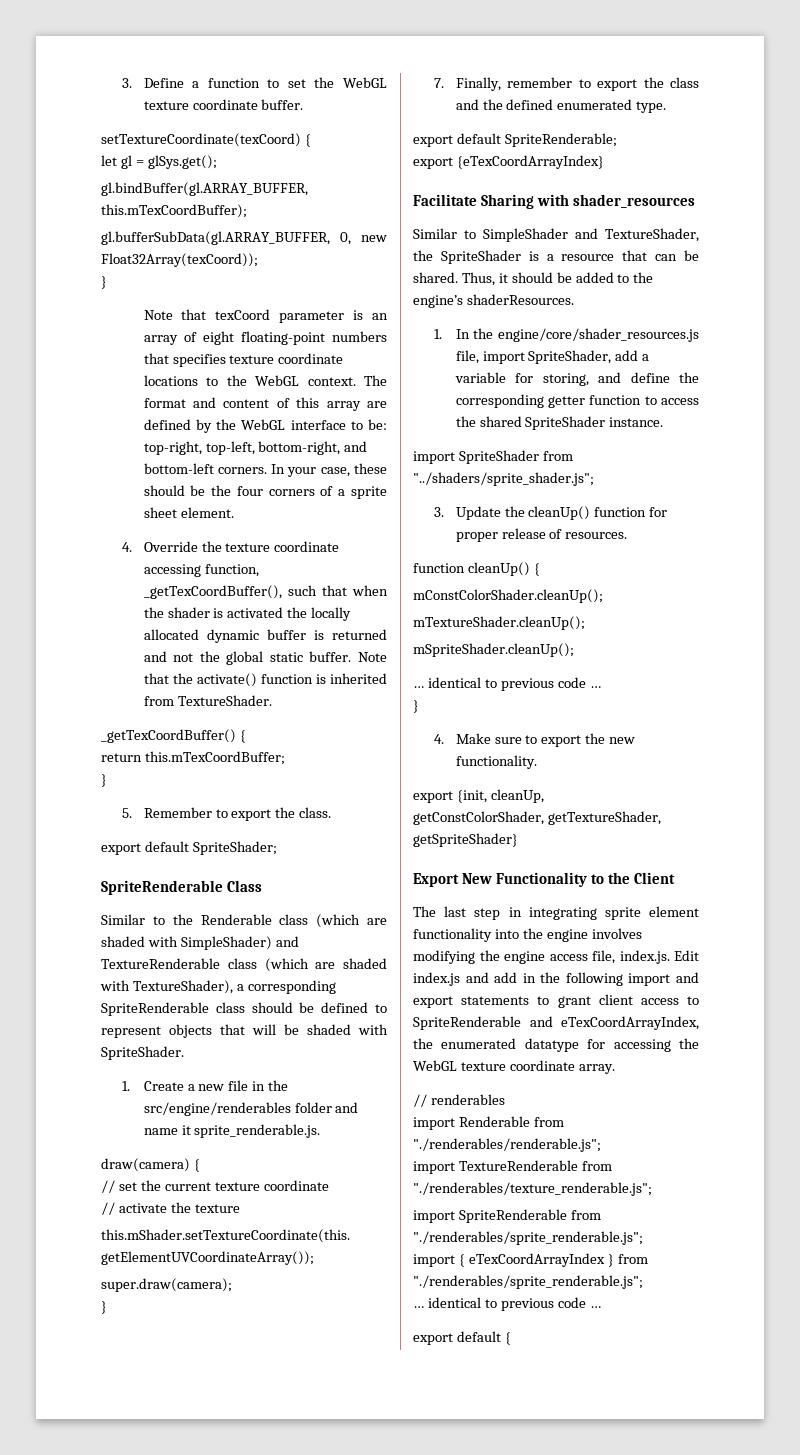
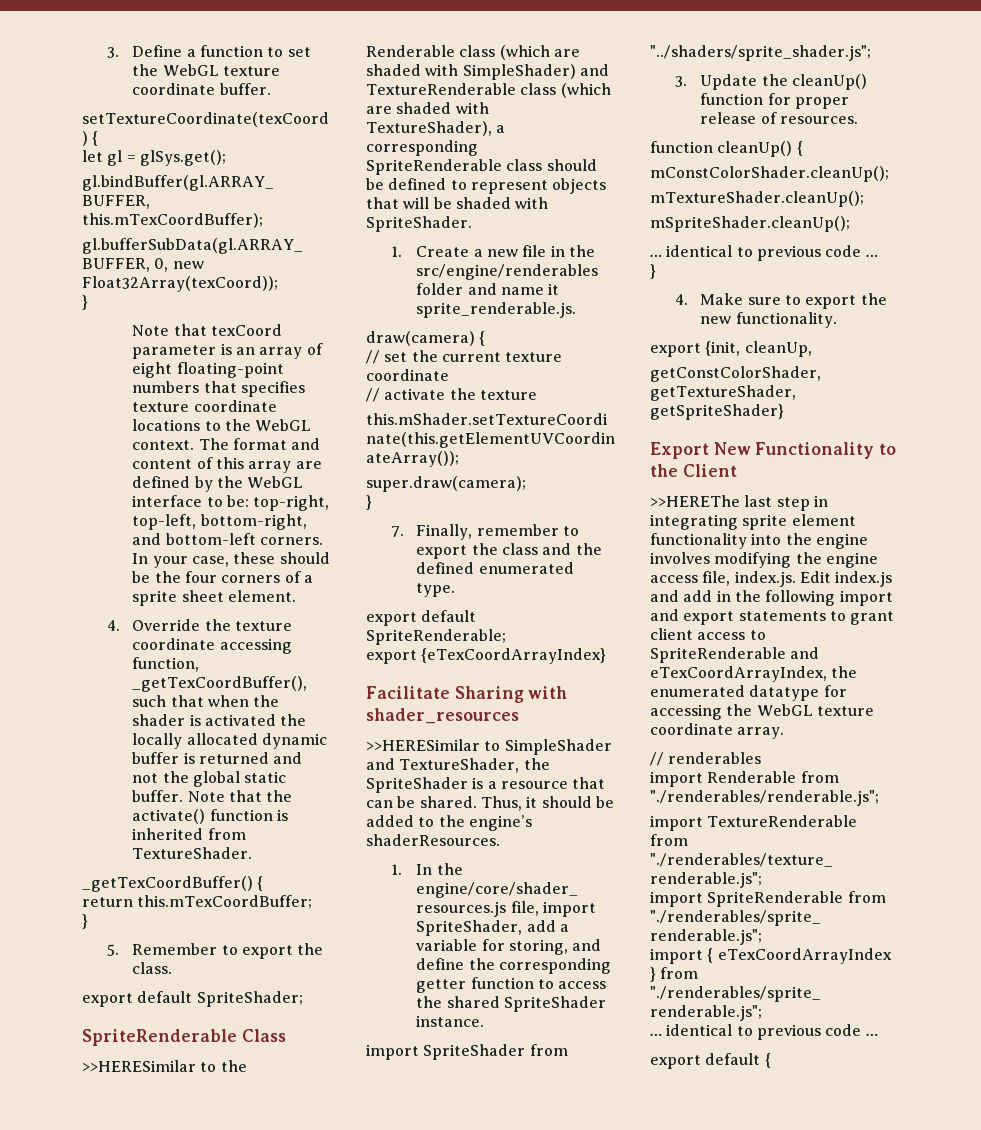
[101,914,145,925] Similar -> [82,1060,196,1072] >>HERESimilar
[413,228,457,239] Similar -> [366,739,480,751] >>HERESimilar
[413,906,436,917] The -> [650,495,740,507] >>HEREThe

